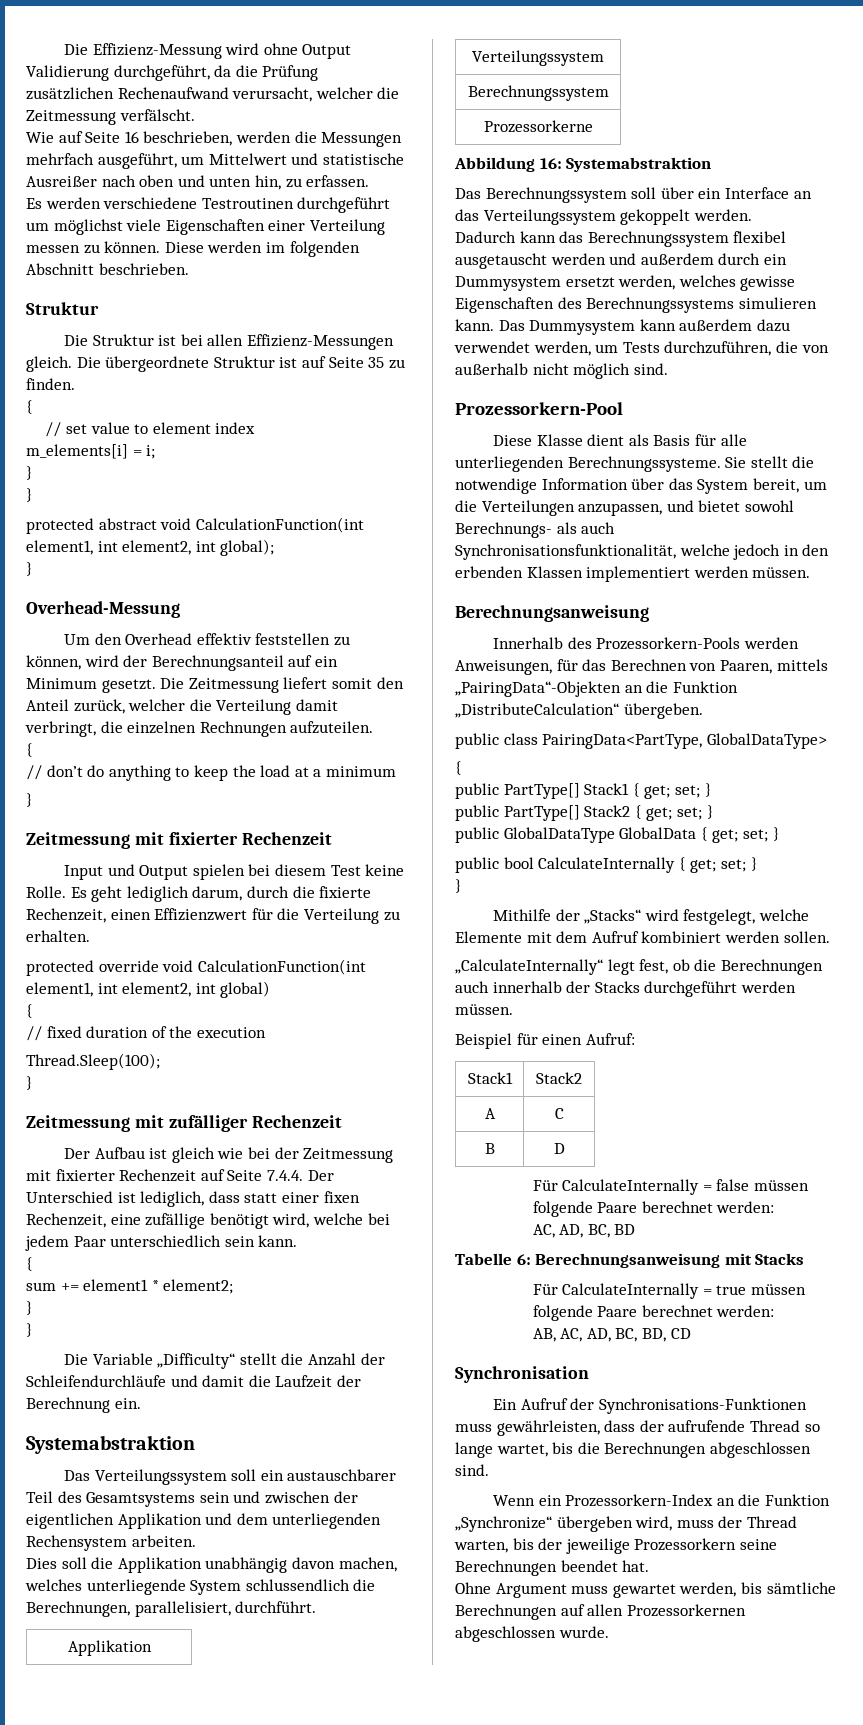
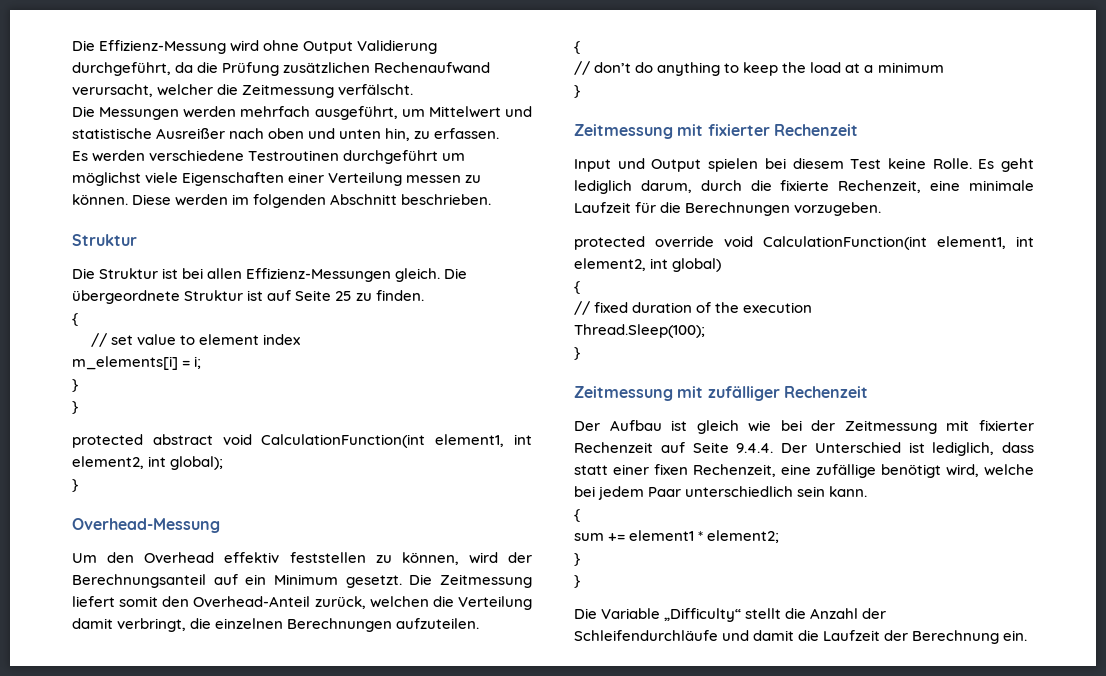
[26,131,403,147] Wie auf Seite 16 beschrieben, werden die Messungen -> [72,106,237,120] Die Messungen werden
[368,357,385,368] 35 -> [335,291,353,301] 25
[26,699,186,714] Anteil zurück, welcher -> [193,596,429,609] Overhead-Anteil zurück, welchen
[199,721,287,737] Rechnungen -> [287,618,393,632] Berechnungen
[110,908,400,924] [26,930,90,942] einen Effizienzwert für die Verteilung zu erhalten. -> [930,180,1034,191] [574,202,882,216] eine minimale Laufzeit für die Berechnungen vorzugeben.
[266,1170,303,1181] 7.4.4. -> [736,443,774,453] 9.4.4.
[26,1435,195,1454] [64,1469,397,1485] [26,1491,358,1507] [26,1513,382,1529] [26,1535,196,1551] [26,1557,397,1573] [25,1579,376,1595] [26,1601,317,1617] [67,1640,152,1656] [472,50,604,66] [467,85,609,101] [483,120,593,133] [454,157,712,172] [455,187,812,203] [455,209,752,225] [455,231,787,247] [455,253,787,269] [455,275,796,291] [455,297,817,313] [455,319,790,335] [454,341,829,356] [455,363,668,379] [455,402,623,415] [493,434,747,446] [455,456,815,472] [455,478,827,494] [455,500,794,516] [455,522,616,538] [455,544,830,560] [455,566,811,582] [455,605,649,622] [493,637,799,650] [455,659,828,675] [455,681,738,697] [455,703,703,719] [455,733,827,749] [455,761,462,775] [455,783,712,799] [455,805,714,821] [455,827,780,843] [455,857,758,873] [455,879,462,893] [493,909,810,925] [455,931,830,943] [455,959,823,975] [455,981,796,997] [455,1004,513,1015] [455,1033,635,1049] [467,1072,513,1084] [536,1072,582,1084] [484,1108,496,1119] [554,1108,564,1119] [484,1143,495,1154] [553,1143,565,1154] [532,1179,810,1195] [532,1201,775,1217] [532,1224,636,1238] [455,1253,805,1268] [532,1283,807,1299] [532,1305,775,1321] [532,1328,691,1342] [455,1366,589,1383] [493,1398,807,1414] [455,1420,820,1436] [455,1442,811,1458] [455,1464,489,1476] [493,1494,831,1507] [455,1516,797,1532] [454,1538,777,1554] [455,1560,650,1576] [455,1582,836,1598] [455,1604,746,1620] [455,1626,609,1642] // Systemabstraktion // Das Verteilungssystem soll ein austauschbarer Teil des Gesamtsystems sein und zwischen der eigentlichen Applikation und dem unterliegenden Rechensystem arbeiten. // Dies soll die Applikation unabhängig davon machen, welches unterliegende System schlussendlich die Berechnungen, parallelisiert, durchführt. // Applikation // Verteilungssystem // Berechnungssystem // Prozessorkerne // Abbildung 16: Systemabstraktion // Das Berechnungssystem soll über ein Interface an das Verteilungssystem gekoppelt werden. // Dadurch kann das Berechnungssystem flexibel ausgetauscht werden und außerdem durch ein Dummysystem ersetzt werden, welches gewisse Eigenschaften des Berechnungssystems simulieren kann. Das Dummysystem kann außerdem dazu verwendet werden, um Tests durchzuführen, die von außerhalb nicht möglich sind. // Prozessorkern-Pool // Diese Klasse dient als Basis für alle unterliegenden Berechnungssysteme. Sie stellt die notwendige Information über das System bereit, um die Verteilungen anzupassen, und bietet sowohl Berechnungs- als auch Synchronisationsfunktionalität, welche jedoch in den erbenden Klassen implementiert werden müssen. // Berechnungsanweisung // Innerhalb des Prozessorkern-Pools werden Anweisungen, für das Berechnen von Paaren, mittels „PairingData“-Objekten an die Funktion „DistributeCalculation“ übergeben. // public class PairingData<PartType, GlobalDataType> // { // public PartType[] Stack1 { get; set; } // public PartType[] Stack2 { get; set; } // public GlobalDataType GlobalData { get; set; } // public bool CalculateInternally { get; set; } // } // Mithilfe der „Stacks“ wird festgelegt, welche Elemente mit dem Aufruf kombiniert werden sollen. // „CalculateInternally“ legt fest, ob die Berechnungen auch innerhalb der Stacks durchgeführt werden müssen. // Beispiel für einen Aufruf: // Stack1 | Stack2 // A | C // B | D // Für CalculateInternally = false müssen folgende Paare berechnet werden: // AC, AD, BC, BD // Tabelle 6: Berechnungsanweisung mit Stacks // Für CalculateInternally = true müssen folgende Paare berechnet werden: // AB, AC, AD, BC, BD, CD // Synchronisation // Ein Aufruf der Synchronisations-Funktionen muss gewährleisten, dass der aufrufende Thread so lange wartet, bis die Berechnungen abgeschlossen sind. // Wenn ein Prozessorkern-Index an die Funktion „Synchronize“ übergeben wird, muss der Thread warten, bis der jeweilige Prozessorkern seine Berechnungen beendet hat. // Ohne Argument muss gewartet werden, bis sämtliche Berechnungen auf allen Prozessorkernen abgeschlossen wurde. -> (1028, 635) none

